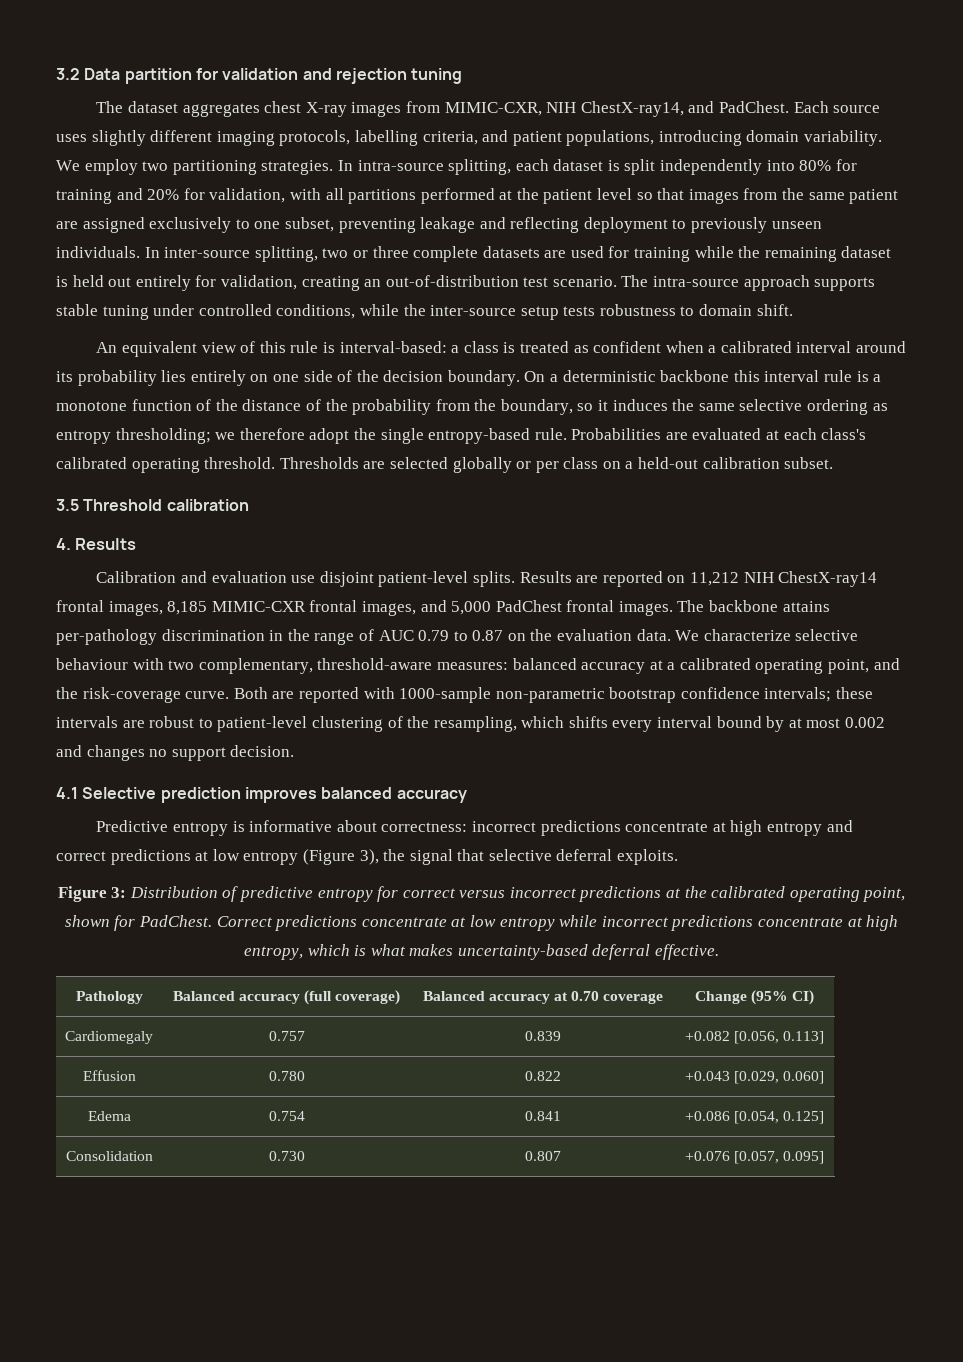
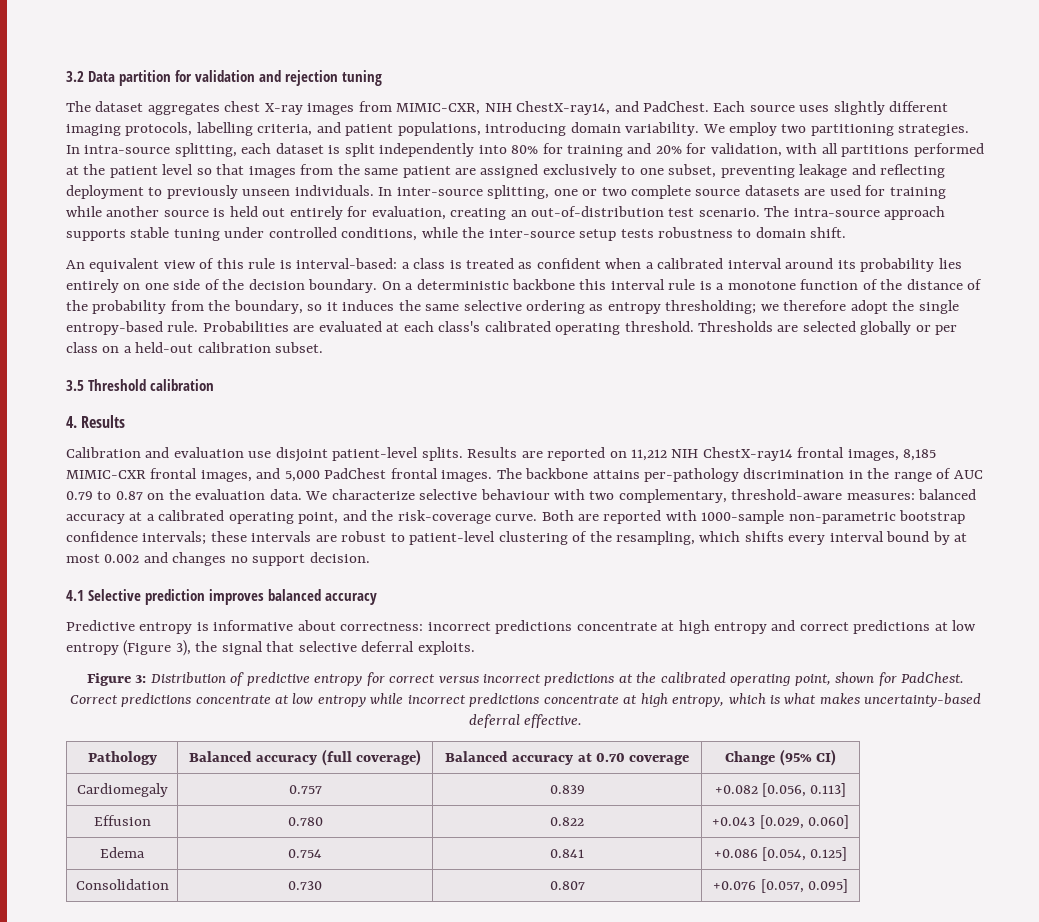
[322,246,479,262] two or three complete -> [553,185,741,199] one or two complete source
[738,246,892,262] the remaining dataset -> [106,206,209,217] another source
[220,275,297,290] validation, -> [371,206,446,220] evaluation,

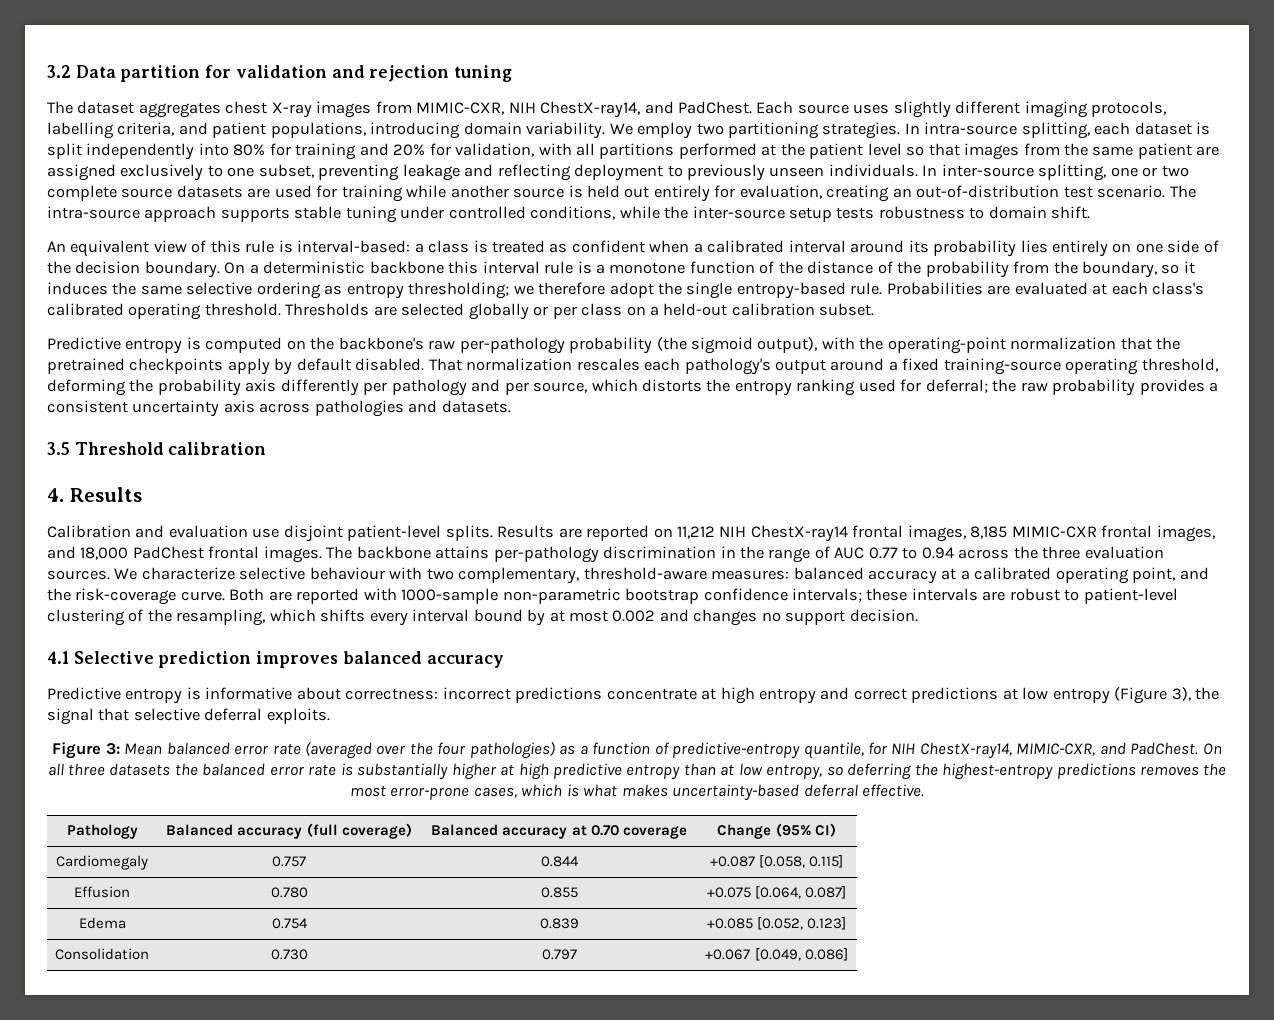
(324, 347) none -> [47,337,1181,354] [47,358,1218,375] [47,379,1219,396] [47,400,511,417] // Predictive entropy is computed on the backbone's raw per-pathology probability (the sigmoid output), with the operating-point normalization that the pretrained checkpoints apply by default disabled. That normalization rescales each pathology's output around a fixed training-source operating threshold, deforming the probability axis differently per pathology and per source, which distorts the entropy ranking used for deferral; the raw probability provides a consistent uncertainty axis across pathologies and datasets.
[284,470,320,482] 5,000 -> [80,547,129,560] 18,000
[66,489,302,500] 0.79 to 0.87 on the evaluation data. -> [868,546,1164,559] [47,570,110,580] 0.77 to 0.94 across the three evaluation sources.
[150,672,965,686] [69,693,725,707] Distribution of predictive entropy for correct versus incorrect predictions at the calibrated operating point, shown for PadChest. Correct predictions concentrate at low entropy while incorrect predictions concentrate at high entropy, -> [124,741,1222,759] [47,763,1227,780] [349,785,517,800] Mean balanced error rate (averaged over the four pathologies) as a function of predictive-entropy quantile, for NIH ChestX-ray14, MIMIC-CXR, and PadChest. On all three datasets the balanced error rate is substantially higher at high predictive entropy than at low entropy, so deferring the highest-entropy predictions removes the most error-prone cases,
[549,785,585,794] [714,783,847,797] [93,815,151,826] [287,817,323,826] [550,817,584,826] [712,815,849,829] [100,847,145,858] [288,849,322,858] [550,849,584,858] [713,847,848,861] [75,879,169,890] [288,881,322,890] [549,881,585,890] [713,879,848,893] 0.839 | +0.082 [0.056, 0.113] // Effusion | 0.780 | 0.822 | +0.043 [0.029, 0.060] // Edema | 0.754 | 0.841 | +0.086 [0.054, 0.125] // Consolidation | 0.730 | 0.807 | +0.076 [0.057, 0.095] -> [540,856,579,867] [709,855,844,868] [74,886,130,898] [270,887,308,898] [540,887,578,898] [706,886,847,899] [78,917,126,929] [271,918,308,929] [539,918,579,929] [706,917,847,930] [55,948,149,960] [270,949,308,960] [541,949,577,960] [705,948,848,961] 0.844 | +0.087 [0.058, 0.115] // Effusion | 0.780 | 0.855 | +0.075 [0.064, 0.087] // Edema | 0.754 | 0.839 | +0.085 [0.052, 0.123] // Consolidation | 0.730 | 0.797 | +0.067 [0.049, 0.086]

